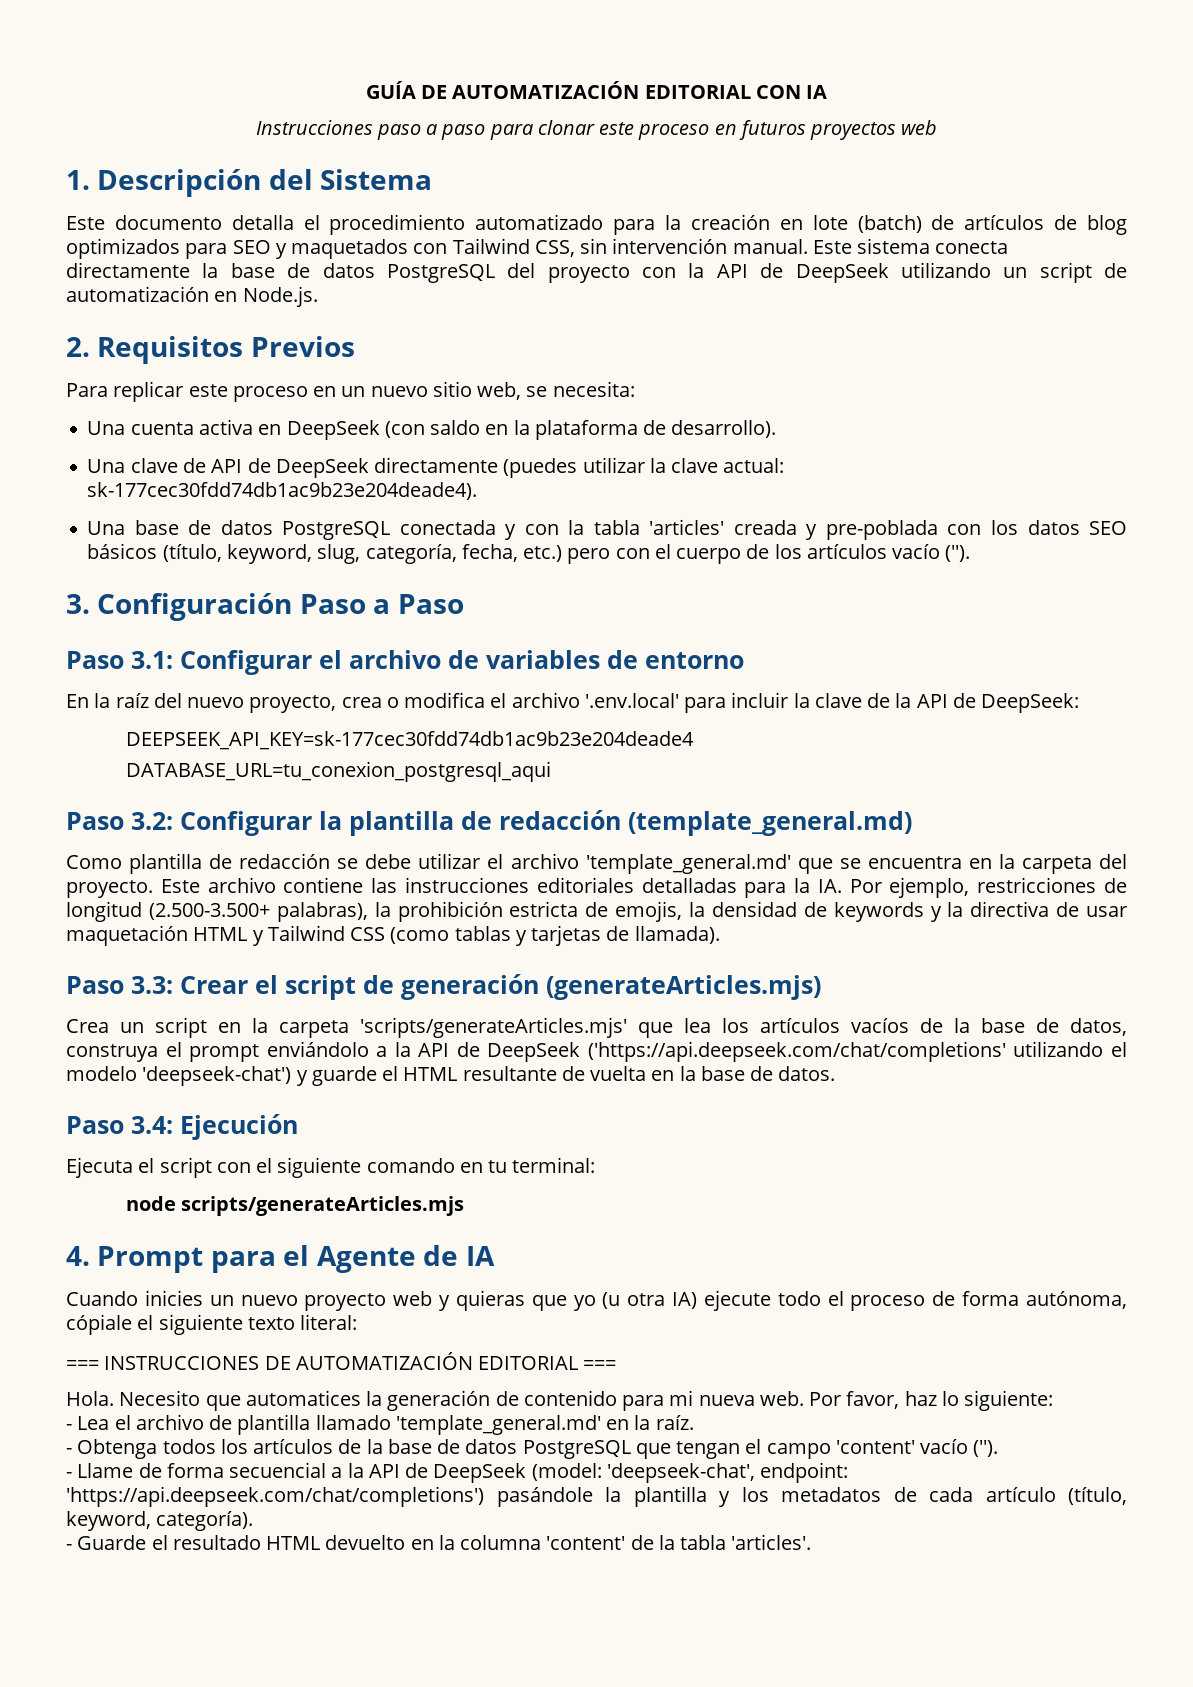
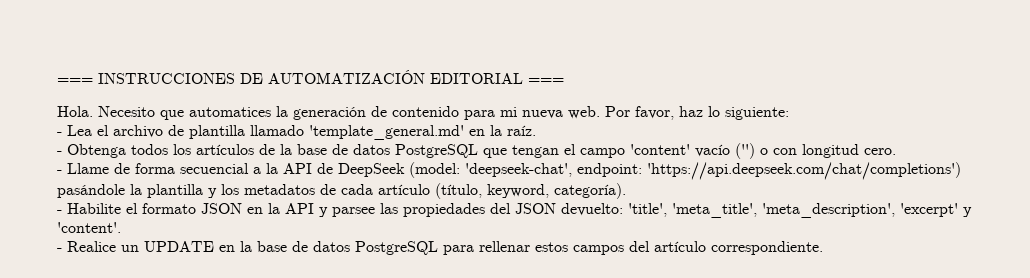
[365,81,828,99] [255,120,938,140] [66,169,433,197] [66,214,1127,235] [66,238,1009,259] [66,262,1127,283] [66,286,318,307] [66,336,355,364] [66,381,635,402] [87,419,777,440] [87,457,785,478] [87,482,478,500] [87,519,1128,540] [87,543,971,564] [66,593,464,621] [66,650,744,675] [66,692,1080,713] [125,731,694,750] [125,761,551,782] [66,810,912,836] [66,853,1127,874] [66,877,1128,898] [66,901,1127,922] [66,925,720,946] [66,974,821,1000] [66,1017,1127,1038] [66,1041,1127,1062] [66,1066,836,1086] [66,1114,298,1140] [66,1157,596,1178] [125,1196,465,1216] [66,1245,495,1273] [66,1290,1128,1311] [66,1314,358,1335] GUÍA DE AUTOMATIZACIÓN EDITORIAL CON IA // Instrucciones paso a paso para clonar este proceso en futuros proyectos web // 1. Descripción del Sistema // Este documento detalla el procedimiento automatizado para la creación en lote (batch) de artículos de blog optimizados para SEO y maquetados con Tailwind CSS, sin intervención manual. Este sistema conecta directamente la base de datos PostgreSQL del proyecto con la API de DeepSeek utilizando un script de automatización en Node.js. // 2. Requisitos Previos // Para replicar este proceso en un nuevo sitio web, se necesita: // Una cuenta activa en DeepSeek (con saldo en la plataforma de desarrollo). // Una clave de API de DeepSeek directamente (puedes utilizar la clave actual: sk-177cec30fdd74db1ac9b23e204deade4). // Una base de datos PostgreSQL conectada y con la tabla 'articles' creada y pre-poblada con los datos SEO básicos (título, keyword, slug, categoría, fecha, etc.) pero con el cuerpo de los artículos vacío (''). // 3. Configuración Paso a Paso // Paso 3.1: Configurar el archivo de variables de entorno // En la raíz del nuevo proyecto, crea o modifica el archivo '.env.local' para incluir la clave de la API de DeepSeek: // DEEPSEEK_API_KEY=sk-177cec30fdd74db1ac9b23e204deade4 // DATABASE_URL=tu_conexion_postgresql_aqui // Paso 3.2: Configurar la plantilla de redacción (template_general.md) // Como plantilla de redacción se debe utilizar el archivo 'template_general.md' que se encuentra en la carpeta del proyecto. Este archivo contiene las instrucciones editoriales detalladas para la IA. Por ejemplo, restricciones de longitud (2.500-3.500+ palabras), la prohibición estricta de emojis, la densidad de keywords y la directiva de usar maquetación HTML y Tailwind CSS (como tablas y tarjetas de llamada). // Paso 3.3: Crear el script de generación (generateArticles.mjs) // Crea un script en la carpeta 'scripts/generateArticles.mjs' que lea los artículos vacíos de la base de datos, construya el prompt enviándolo a la API de DeepSeek ('https://api.deepseek.com/chat/completions' utilizando el modelo 'deepseek-chat') y guarde el HTML resultante de vuelta en la base de datos. // Paso 3.4: Ejecución // Ejecuta el script con el siguiente comando en tu terminal: // node scripts/generateArticles.mjs // 4. Prompt para el Agente de IA // Cuando inicies un nuevo proyecto web y quieras que yo (u otra IA) ejecute todo el proceso de forma autónoma, cópiale el siguiente texto literal: // -> (57, 81) none
[973,1440,999,1457] (''). -> [735,143,896,159] ('') o con longitud cero.
[77,1534,812,1550] Guarde el resultado HTML devuelto en la columna 'content' de la tabla 'articles'. -> [67,203,972,218] [57,222,121,233] [57,241,823,255] Habilite el formato JSON en la API y parsee las propiedades del JSON devuelto: 'title', 'meta_title', 'meta_description', 'excerpt' y 'content'. // - Realice un UPDATE en la base de datos PostgreSQL para rellenar estos campos del artículo correspondiente.

